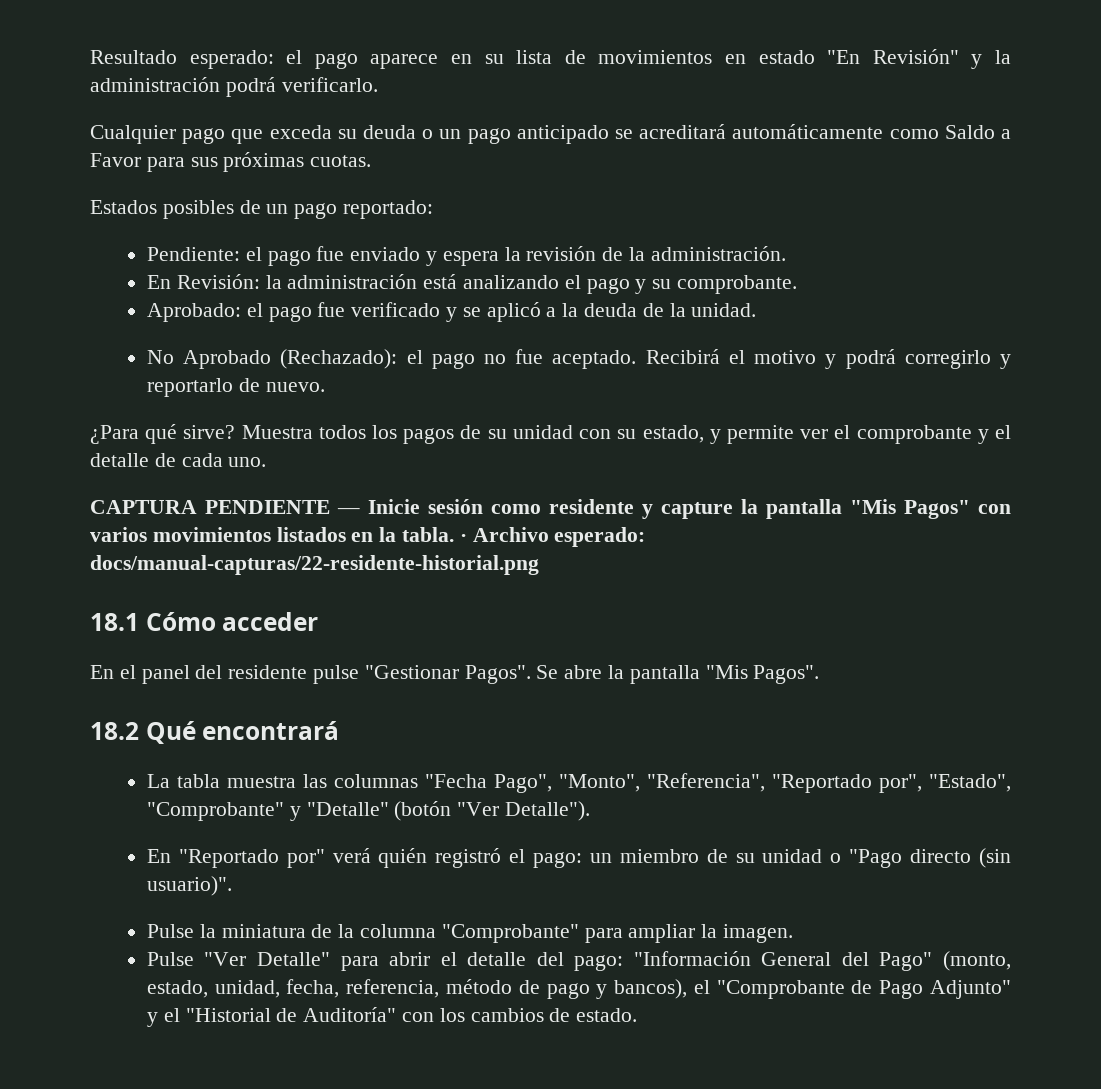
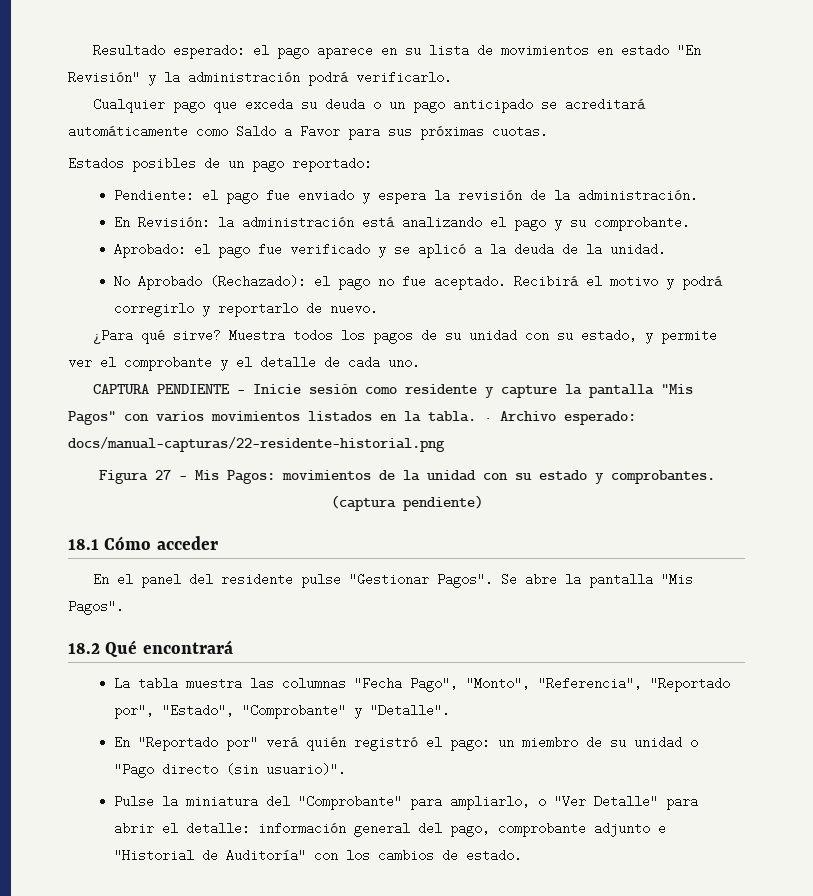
(539, 565) none -> [98,470,715,484] [330,495,483,511] // Figura 27 — Mis Pagos: movimientos de la unidad con su estado y comprobantes. (captura pendiente)
[306,801,590,821] "Detalle" (botón "Ver Detalle"). -> [370,704,451,717] "Detalle".
[311,924,793,943] [146,952,194,966] de la columna "Comprobante" para ampliar la imagen. // Pulse -> [266,795,547,810] del "Comprobante" para ampliarlo, o
[467,951,1011,971] [146,979,1012,999] [146,1008,180,1027] detalle del pago: "Información General del Pago" (monto, estado, unidad, fecha, referencia, método de pago y bancos), el "Comprobante de Pago Adjunto" y el -> [186,822,667,837] detalle: información general del pago, comprobante adjunto e

